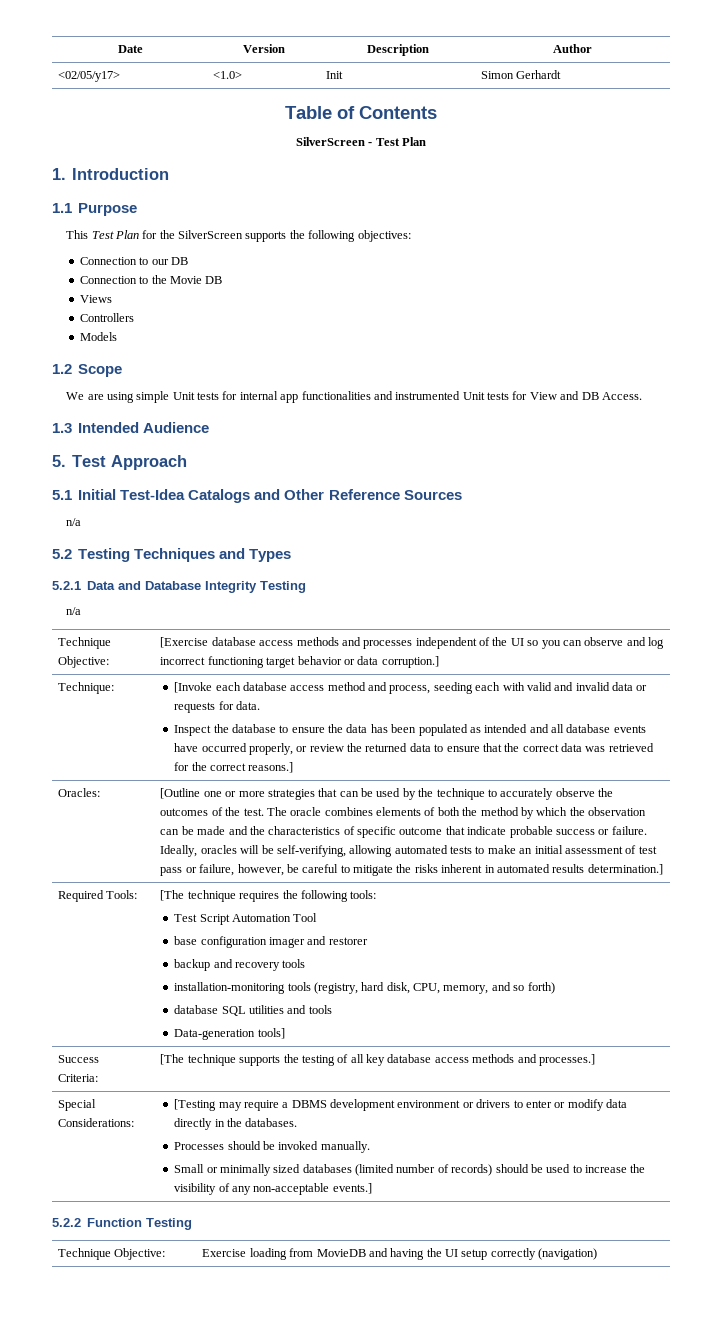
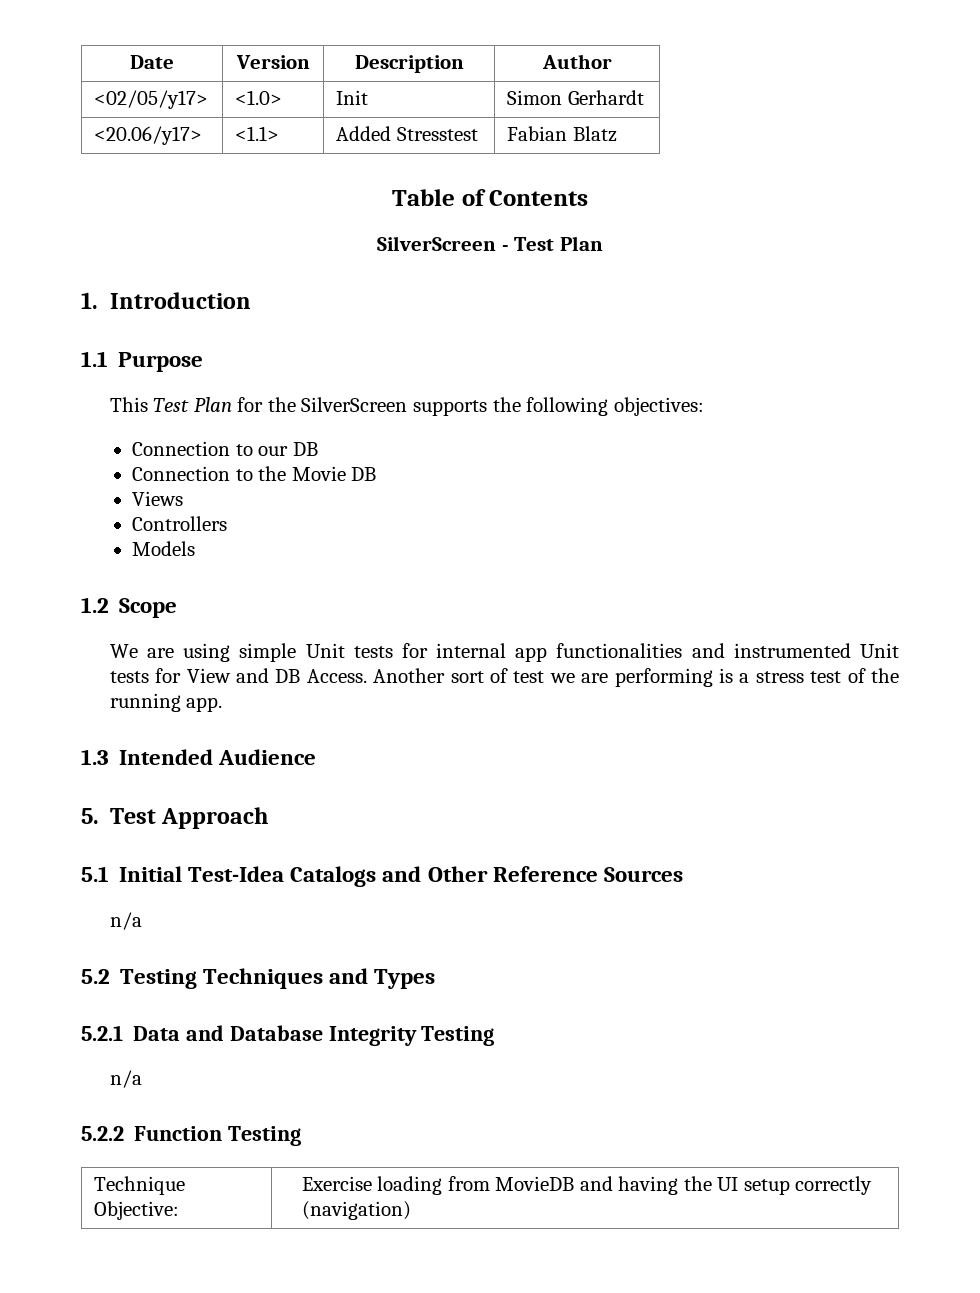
(562, 74) none -> [94,126,203,145] [235,126,280,141] [336,126,478,141] [507,126,617,142] // <20.06/y17> | <1.1> | Added Stresstest | Fabian Blatz
(642, 396) none -> [373,668,900,687] [109,693,223,712] Another sort of test we are performing is a stress test of the running app.
[57,637,111,649] [57,656,109,668] [160,637,665,649] [160,656,439,668] [57,682,114,694] [174,682,648,694] [174,701,260,713] [174,724,646,736] [174,743,654,755] [174,762,294,773] [57,788,100,797] [160,788,614,800] [160,807,647,819] [160,826,647,838] [160,845,657,857] [160,864,663,876] [57,890,138,902] [160,890,377,902] [174,913,318,925] [174,936,368,948] [174,959,306,971] [174,982,555,994] [174,1005,332,1016] [174,1028,285,1040] [57,1055,99,1063] [57,1074,98,1082] [160,1054,595,1066] [57,1099,96,1111] [57,1118,134,1127] [174,1099,628,1111] [174,1118,298,1130] [174,1141,370,1153] [174,1164,646,1176] [174,1183,372,1195] // Technique Objective: | [Exercise database access methods and processes independent of the UI so you can observe and log incorrect functioning target behavior or data corruption.] // Technique: | [Invoke each database access method and process, seeding each with valid and invalid data or requests for data. // Inspect the database to ensure the data has been populated as intended and all database events have occurred properly, or review the returned data to ensure that the correct data was retrieved for the correct reasons.] // Oracles: | [Outline one or more strategies that can be used by the technique to accurately observe the outcomes of the test. The oracle combines elements of both the method by which the observation can be made and the characteristics of specific outcome that indicate probable success or failure. Ideally, oracles will be self-verifying, allowing automated tests to make an initial assessment of test pass or failure, however, be careful to mitigate the risks inherent in automated results determination.] // Required Tools: | [The technique requires the following tools: // Test Script Automation Tool // base configuration imager and restorer // backup and recovery tools // installation-monitoring tools (registry, hard disk, CPU, memory, and so forth) // database SQL utilities and tools // Data-generation tools] // Success Criteria: | [The technique supports the testing of all key database access methods and processes.] // Special Considerations: | [Testing may require a DBMS development environment or drivers to enter or modify data directly in the databases. // Processes should be invoked manually. // Small or minimally sized databases (limited number of records) should be used to increase the visibility of any non-acceptable events.] -> (142, 1079) none

